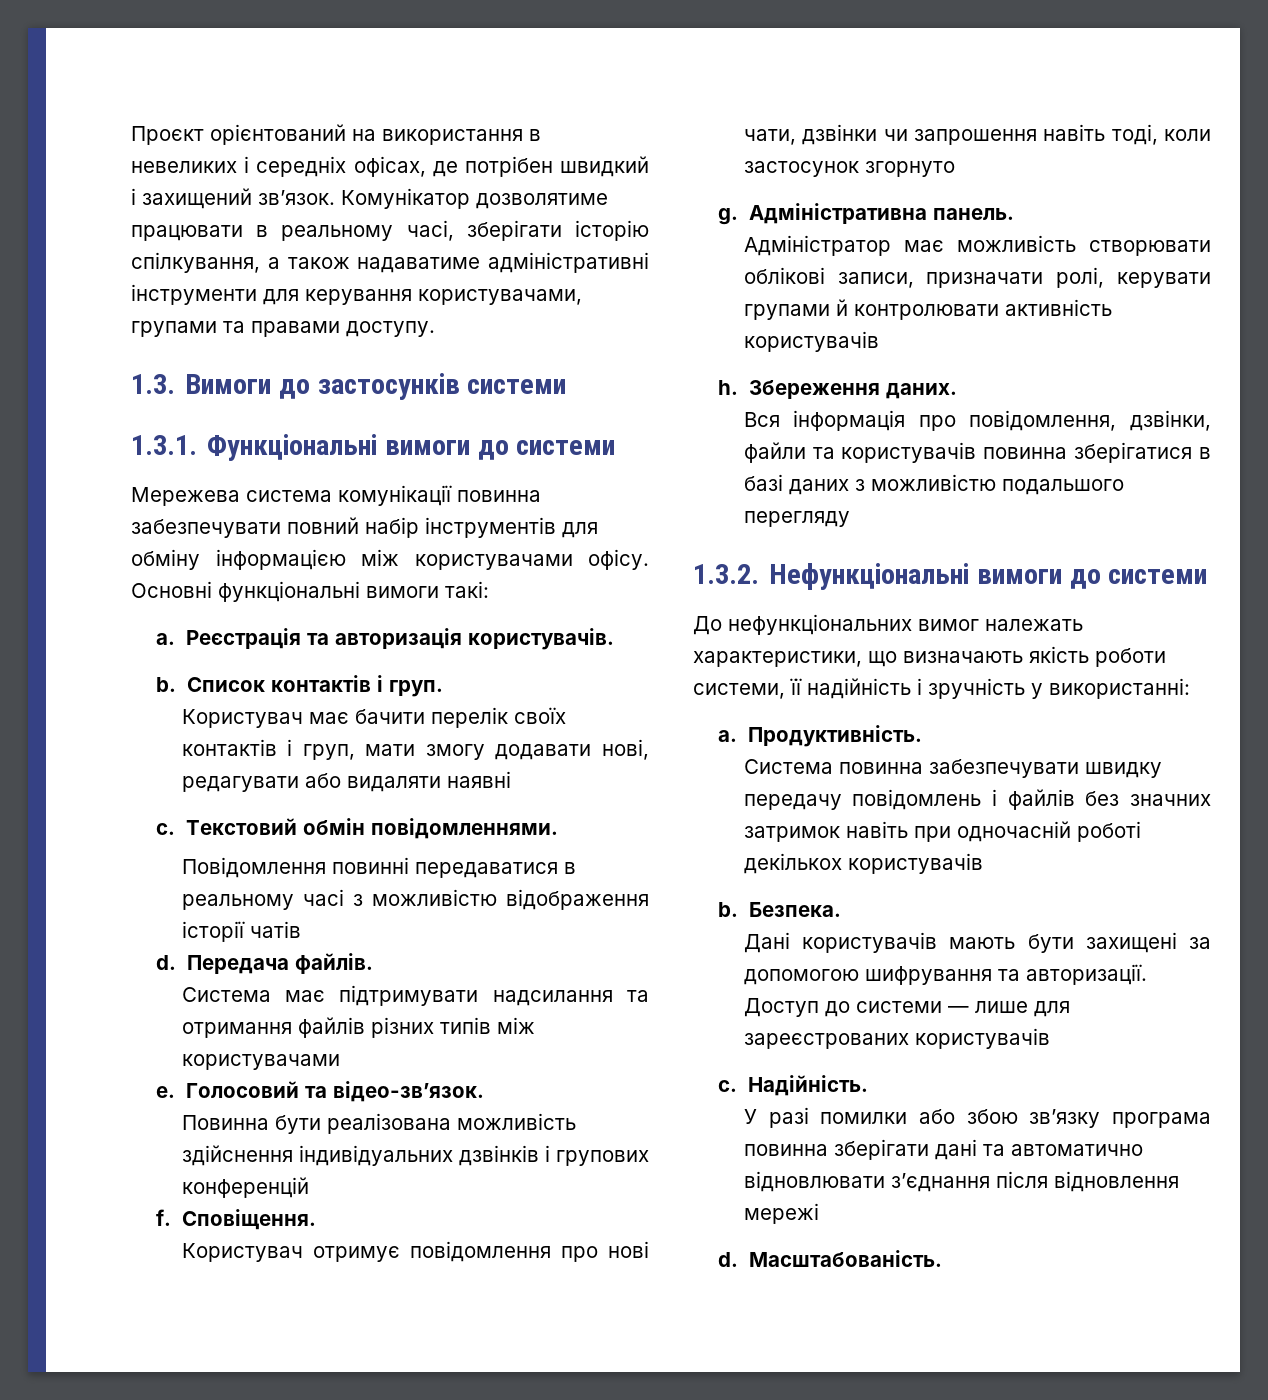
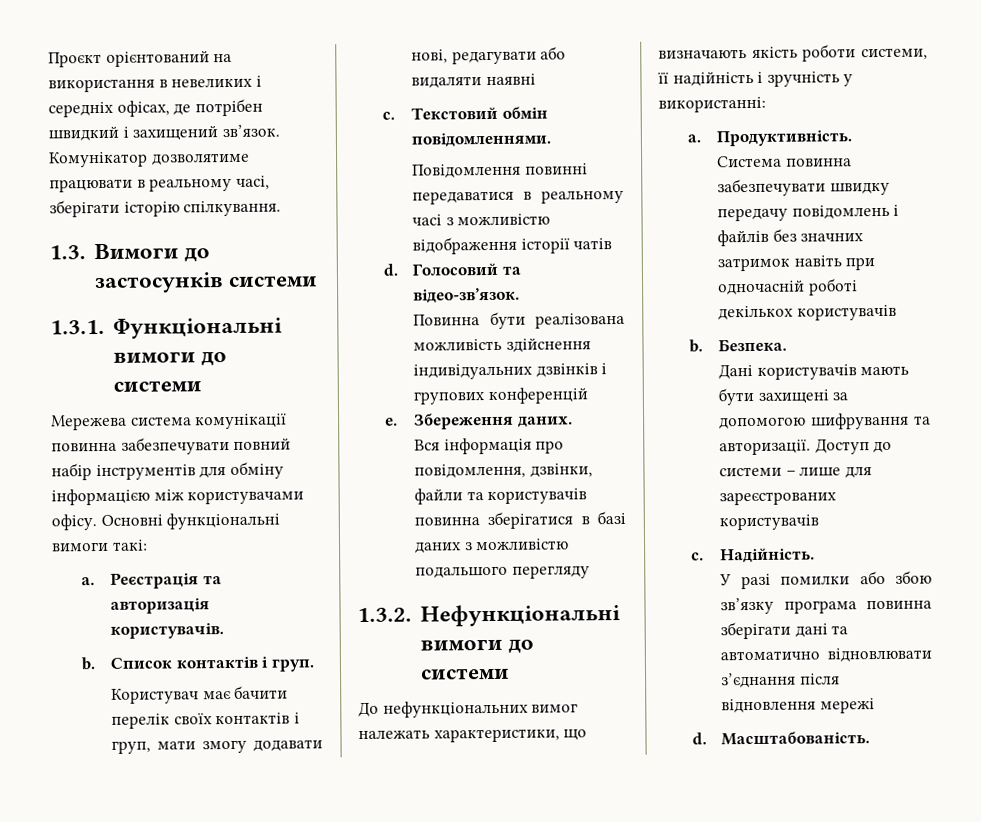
[131,252,649,273] [131,284,582,305] [131,321,435,337] спілкування, а також надаватиме адміністративні інструменти для керування користувачами, групами та правами доступу. -> [183,200,282,217] спілкування.
[186,953,373,974] [181,985,649,1006] [181,1017,535,1038] [181,1054,340,1070] [156,1086,176,1098] Передача файлів. // Система має підтримувати надсилання та отримання файлів різних типів між користувачами // e. -> (398, 269) none
[156,1209,316,1230] [181,1241,649,1262] [743,124,1211,145] [743,161,955,177] [718,203,1014,225] [743,235,1211,256] [743,267,1211,288] [743,299,1112,320] [743,331,879,352] [718,380,739,395] f. Сповіщення. // Користувач отримує повідомлення про нові чати, дзвінки чи запрошення навіть тоді, коли застосунок згорнуто // g. Адміністративна панель. // Адміністратор має можливість створювати облікові записи, призначати ролі, керувати групами й контролювати активність користувачів // h. -> [384,417,398,426] e.
[947,1006,969,1013] — -> [785,470,796,476] –

